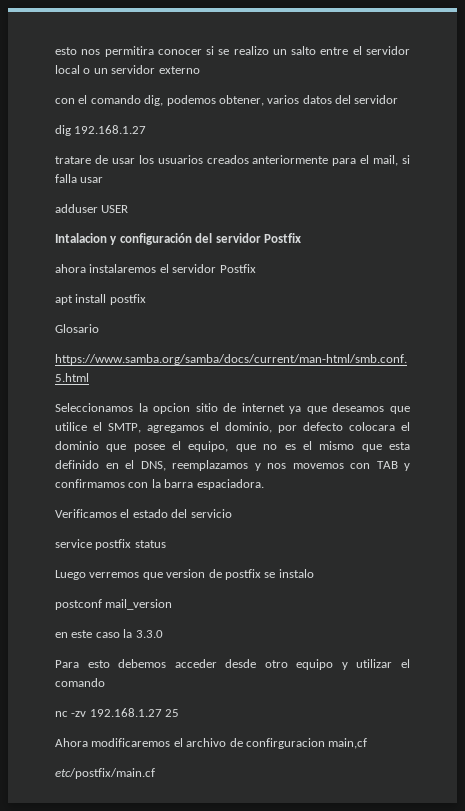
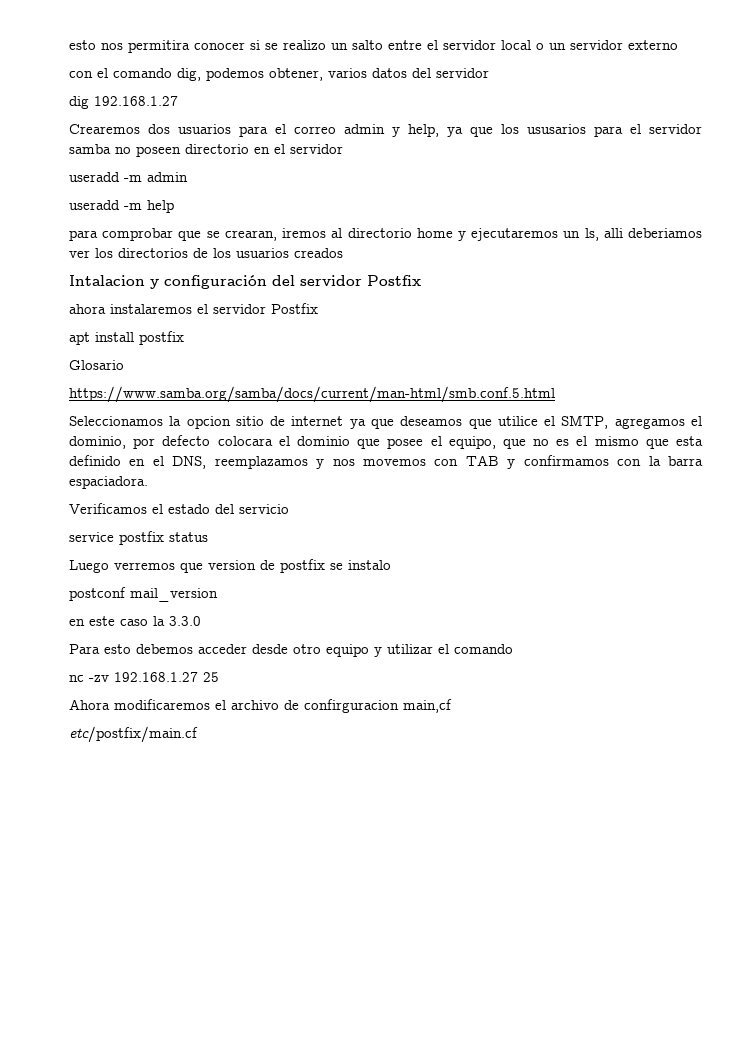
[55,155,410,166] [55,174,104,183] [55,204,129,213] tratare de usar los usuarios creados anteriormente para el mail, si falla usar // adduser USER -> [69,124,702,137] [69,144,343,157] [69,172,188,182] [69,200,174,213] [69,228,702,241] [69,248,343,258] Crearemos dos usuarios para el correo admin y help, ya que los ususarios para el servidor samba no poseen directorio en el servidor // useradd -m admin // useradd -m help // para comprobar que se crearan, iremos al directorio home y ejecutaremos un ls, alli deberiamos ver los directorios de los usuarios creados

